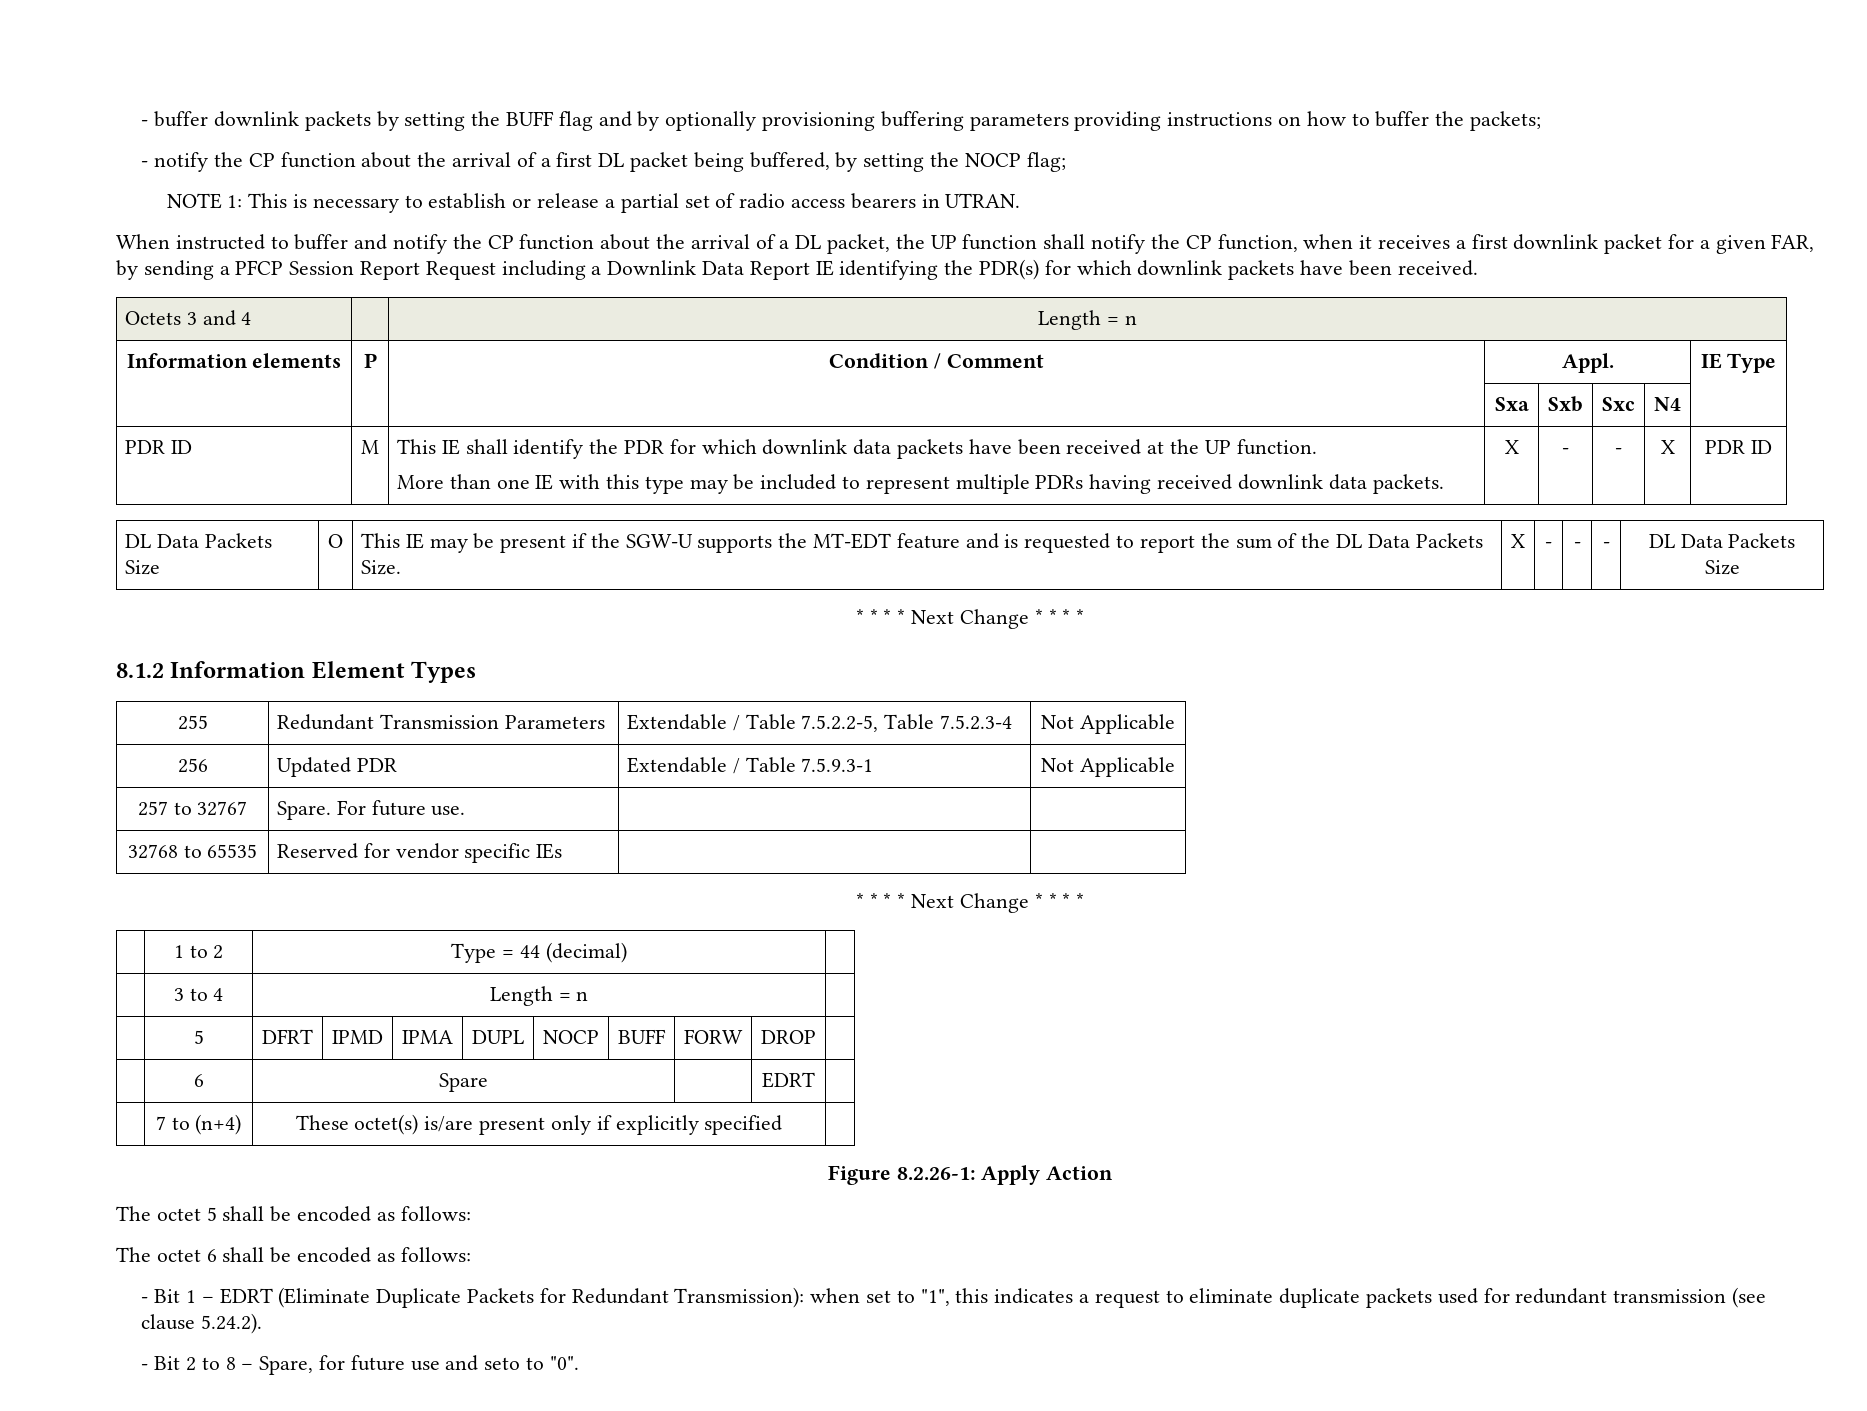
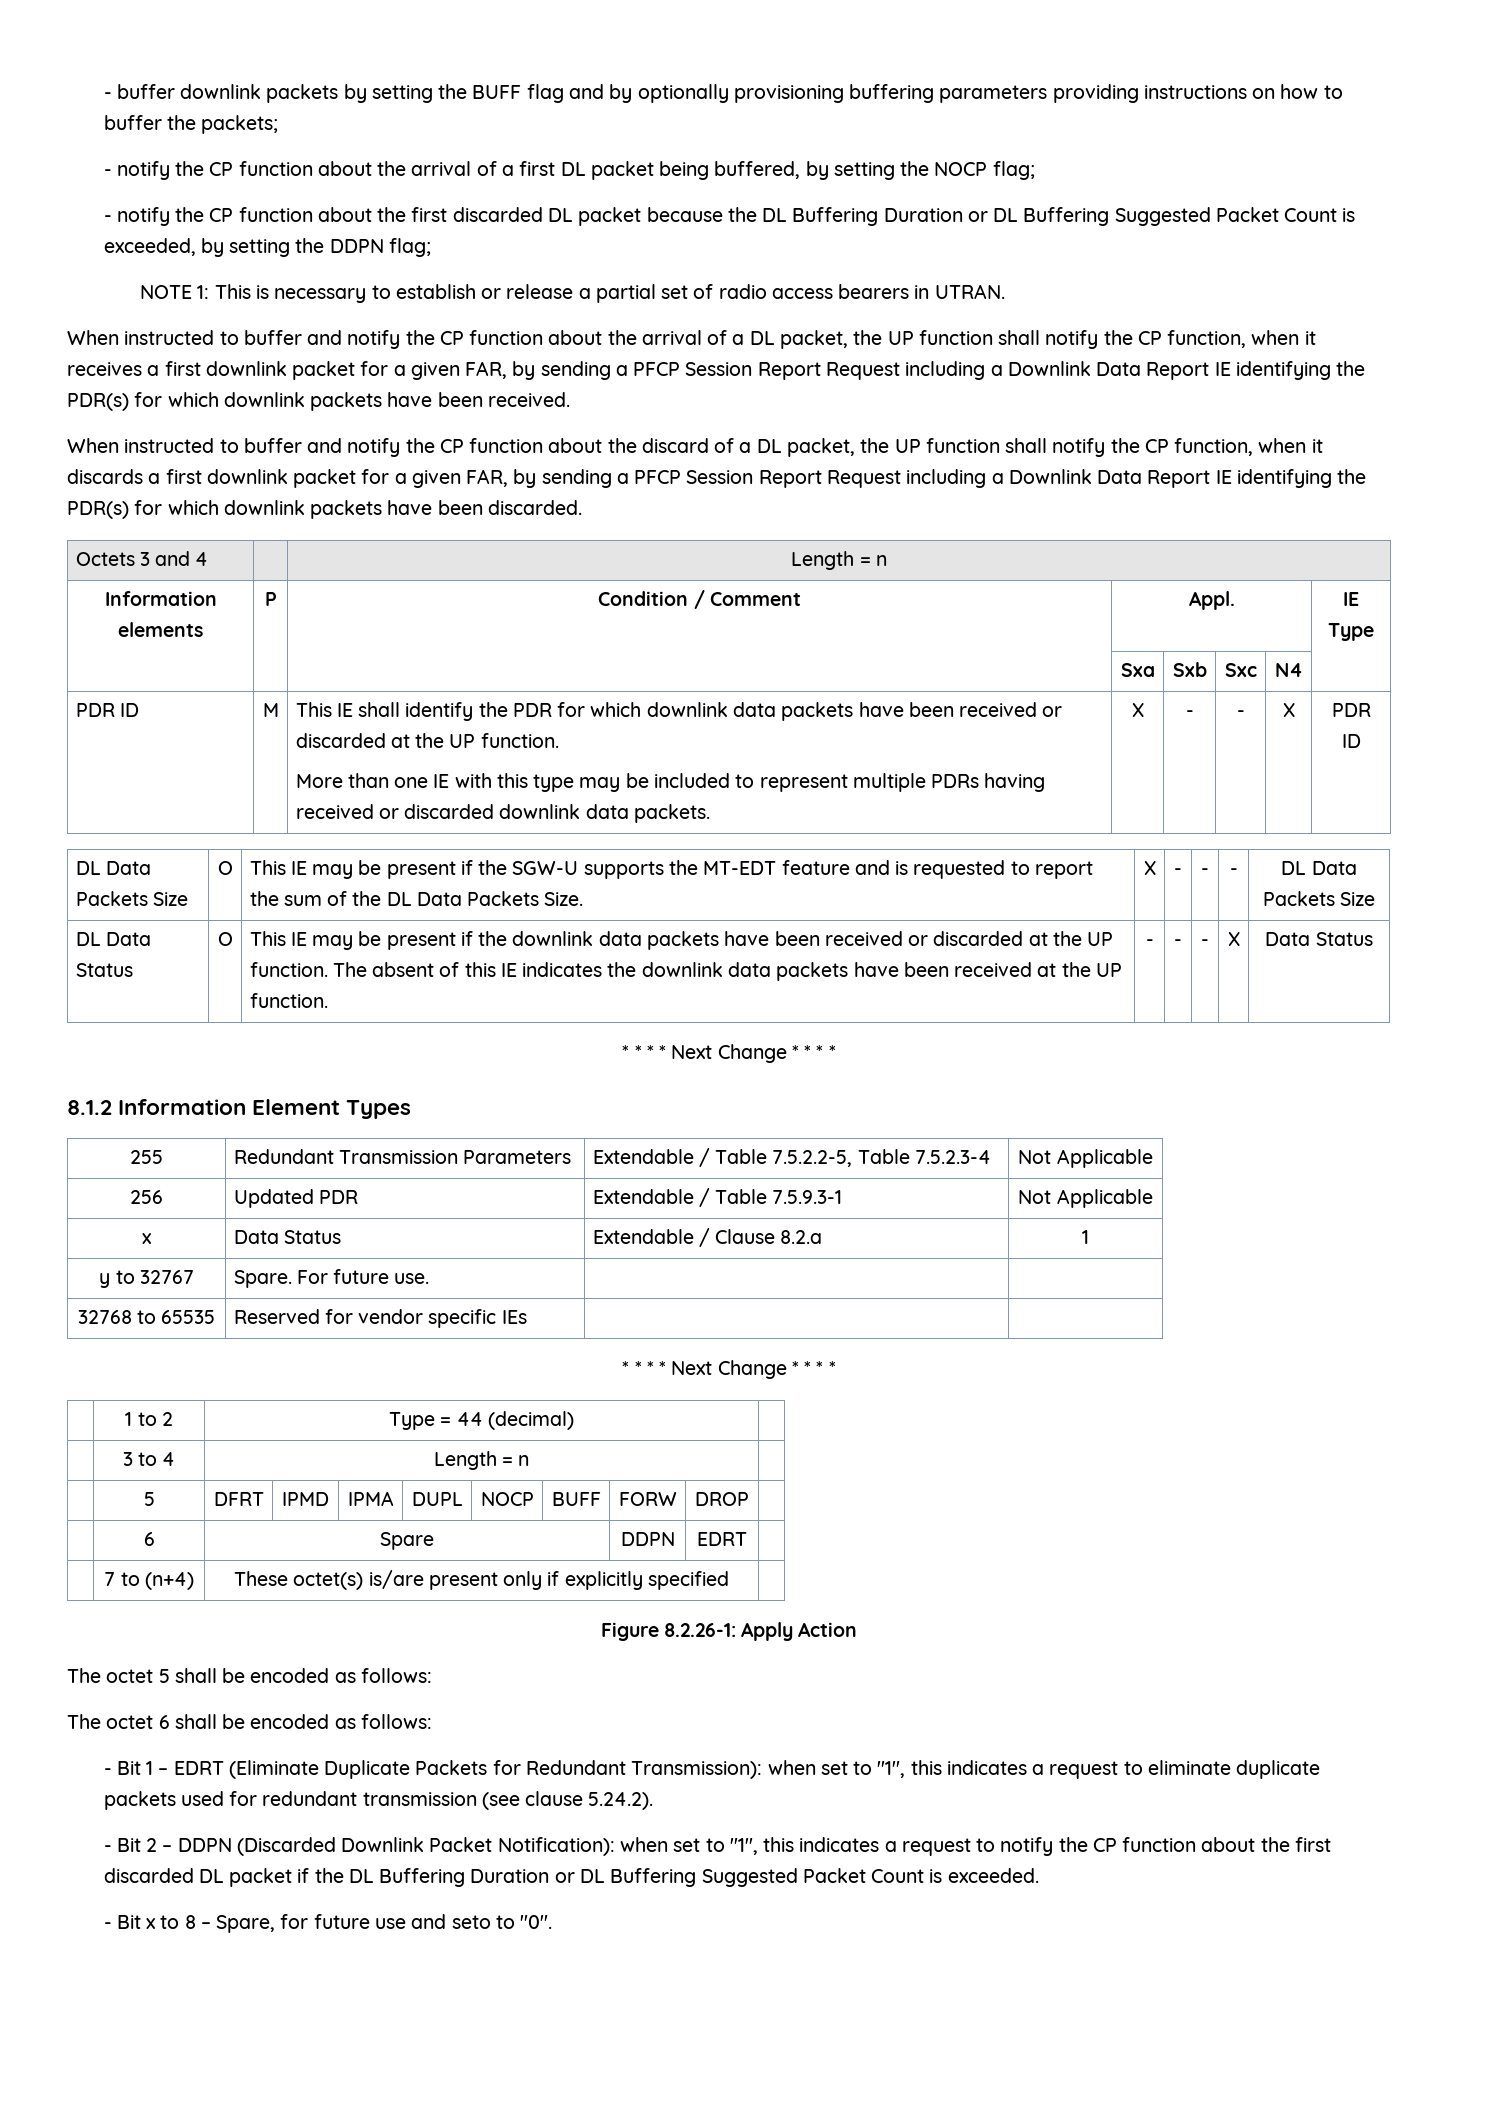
(1066, 162) none -> [103,207,1356,226] [103,238,431,257] // - notify the CP function about the first discarded DL packet because the DL Buffering Duration or DL Buffering Suggested Packet Count is exceeded, by setting the DDPN flag;
(1478, 268) none -> [67,438,1323,457] [67,469,1367,488] [67,500,582,519] // When instructed to buffer and notify the CP function about the discard of a DL packet, the UP function shall notify the CP function, when it discards a first downlink packet for a given FAR, by sending a PFCP Session Report Request including a Downlink Data Report IE identifying the PDR(s) for which downlink packets have been discarded.
(1142, 447) none -> [1042,706,1063,717] [295,733,386,748] or discarded
(1233, 482) none -> [378,804,495,819] or discarded
(1740, 567) none -> [75,932,151,946] [75,963,133,977] [217,932,233,946] [249,931,1114,950] [249,962,1122,981] [249,993,328,1008] [1145,939,1154,946] [1174,939,1182,946] [1201,939,1209,946] [1227,932,1240,946] [1265,932,1373,946] // DL Data Status | O | This IE may be present if the downlink data packets have been received or discarded at the UP function. The absent of this IE indicates the downlink data packets have been received at the UP function. | - | - | - | X | Data Status
[137,801,168,816] 257 -> [142,1233,152,1244] [233,1230,341,1244] [592,1228,823,1247] [1082,1230,1089,1244] [99,1273,111,1288] x | Data Status | Extendable / Clause 8.2.a | 1 // y
(488, 1082) none -> [620,1532,675,1546] DDPN
(196, 1364) none -> [162,1837,1331,1856] [103,1868,1039,1887] [103,1915,157,1929] – DDPN (Discarded Downlink Packet Notification): when set to "1", this indicates a request to notify the CP function about the first discarded DL packet if the DL Buffering Duration or DL Buffering Suggested Packet Count is exceeded. // - Bit x

